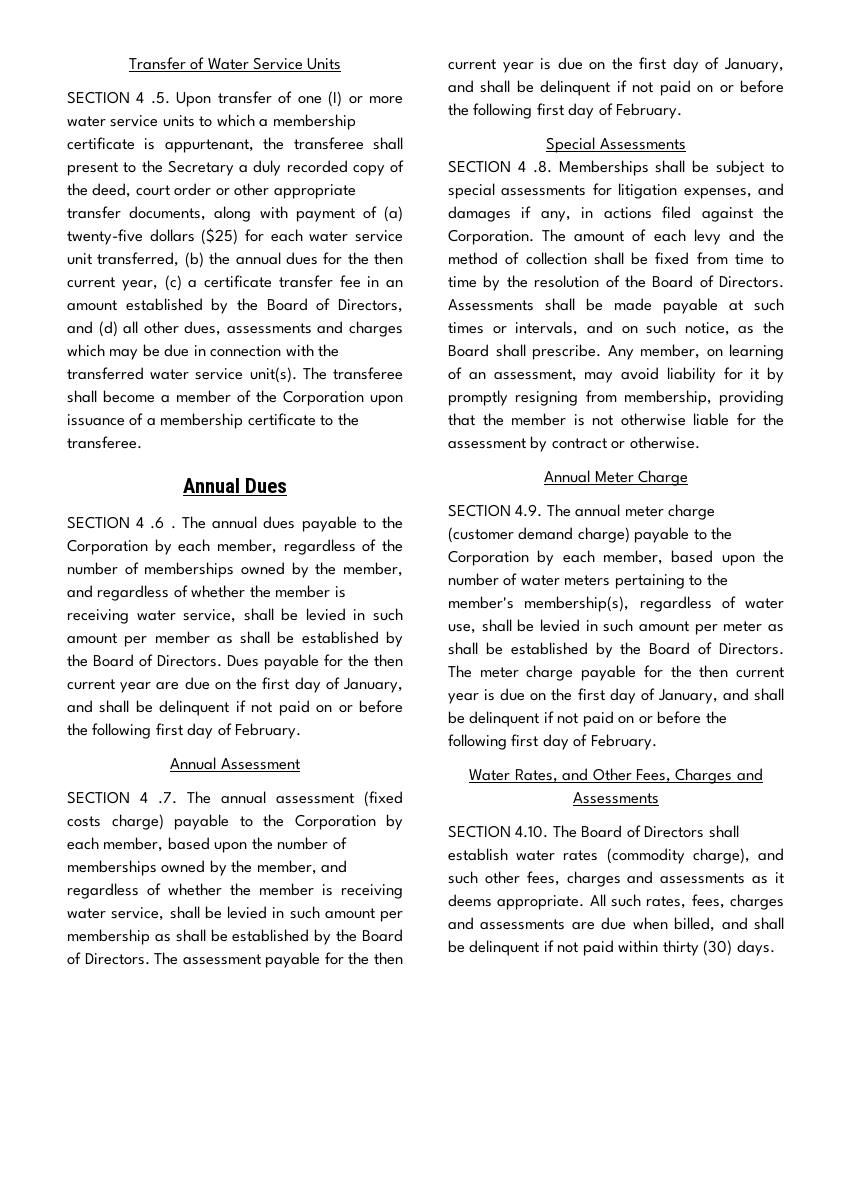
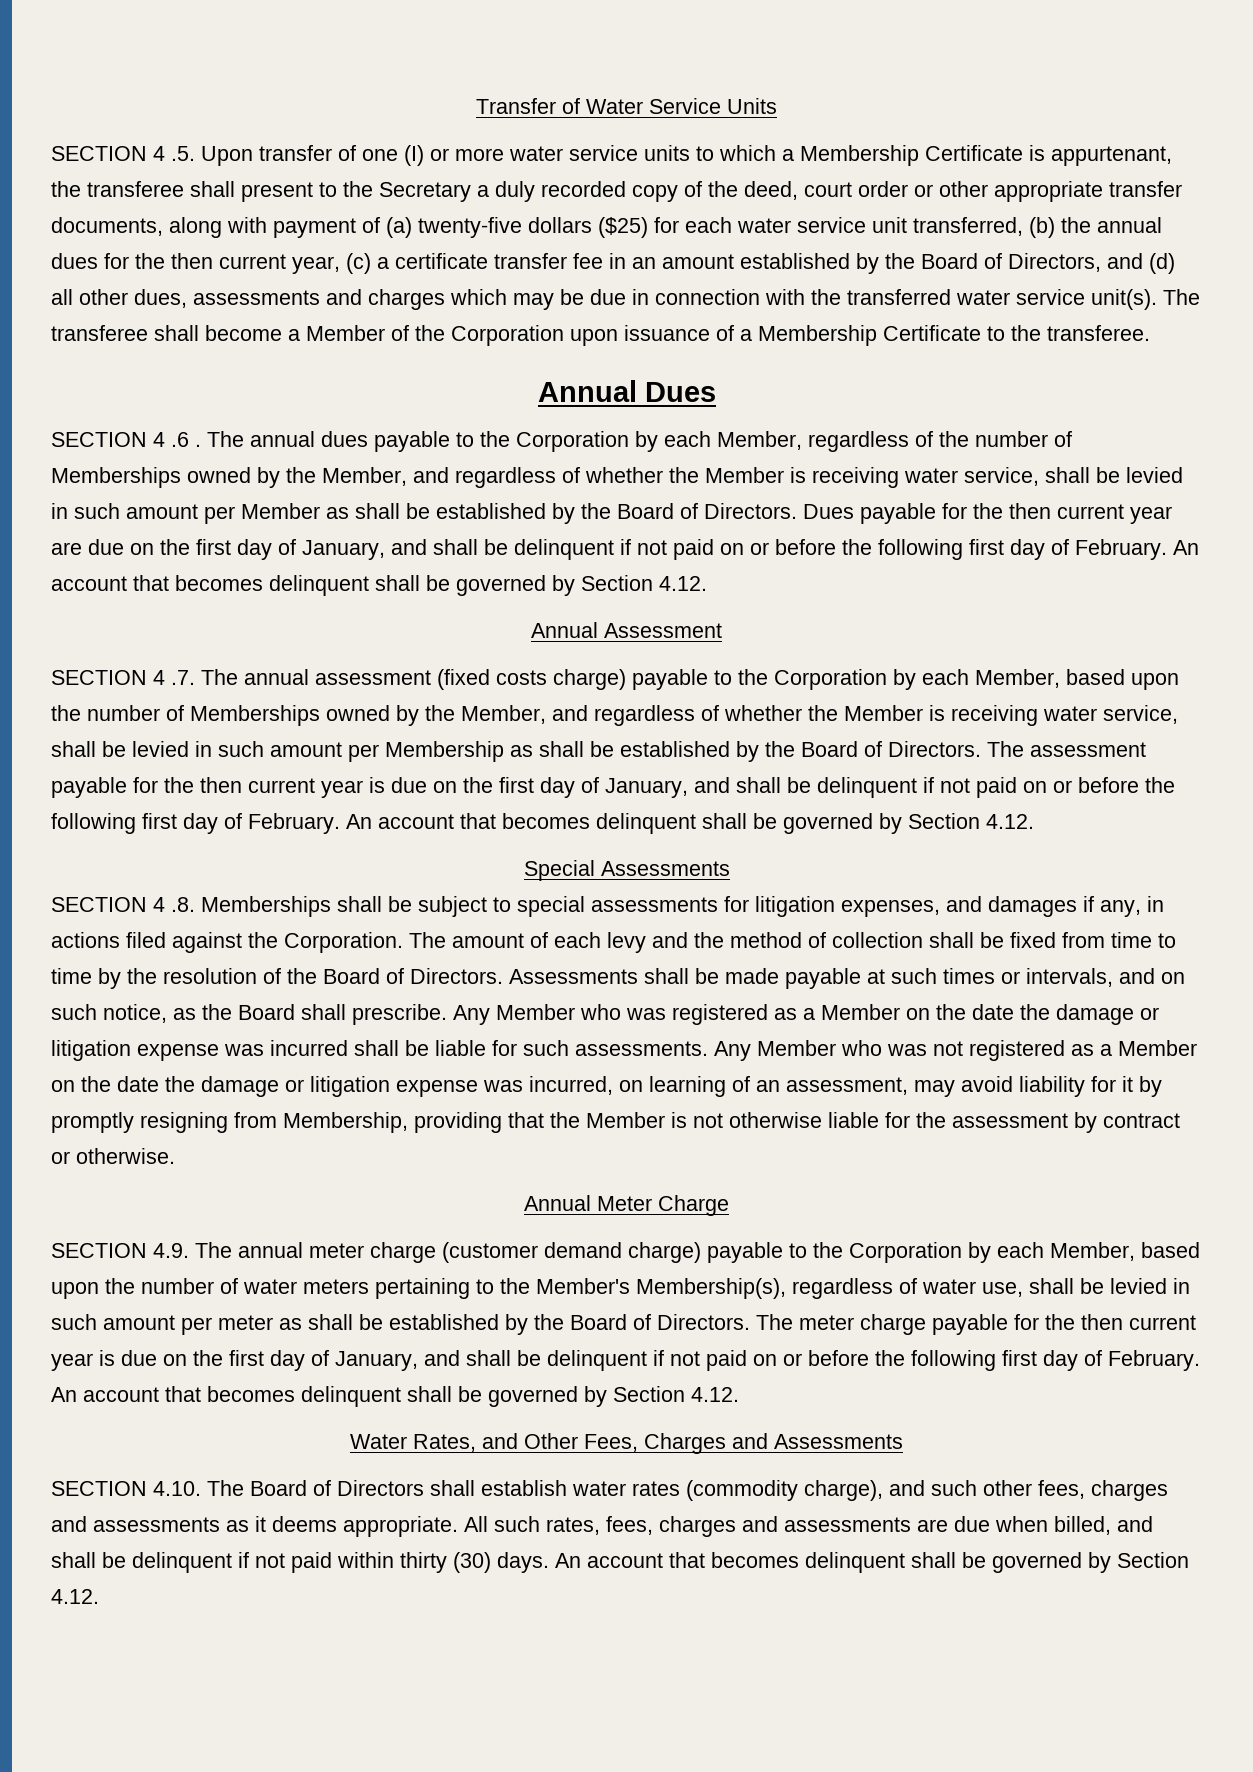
[272,114,356,130] [67,137,135,150] membership certificate -> [800,145,1023,166] Membership Certificate
[176,390,231,403] member -> [306,325,385,341] Member
[160,413,316,429] membership certificate -> [758,325,981,346] Membership Certificate
[216,539,277,554] member, -> [717,431,802,450] Member,
[144,562,403,578] [67,585,331,601] memberships owned by the member, and regardless of whether the member -> [51,467,784,488] Memberships owned by the Member, and regardless of whether the Member
[154,631,210,644] member -> [241,503,320,519] Member
(302, 731) none -> [1173,540,1199,555] [51,575,707,596] An account that becomes delinquent shall be governed by Section 4.12.
[103,837,347,853] [67,860,348,876] [67,883,314,899] member, based upon the number of memberships owned by the member, and regardless of whether the member -> [975,669,1179,690] [51,705,923,726] Member, based upon the number of Memberships owned by the Member, and regardless of whether the Member
[67,929,150,945] membership -> [385,741,504,762] Membership
(683, 111) none -> [346,813,1034,834] An account that becomes delinquent shall be governed by Section 4.12.
[640,344,700,359] member, -> [496,1004,1159,1025] [51,1040,1197,1061] [51,1076,613,1097] Member who was registered as a Member on the date the damage or litigation expense was incurred shall be liable for such assessments. Any Member who was not registered as a Member on the date the damage or litigation expense was incurred,
[623,390,712,406] membership, -> [283,1112,408,1133] Membership,
[511,413,566,426] member -> [586,1112,665,1128] Member
[603,550,663,565] member, -> [1050,1242,1135,1261] Member,
[448,596,630,612] member's membership(s), -> [536,1278,786,1299] Member's Membership(s),
(657, 742) none -> [51,1386,739,1407] An account that becomes delinquent shall be governed by Section 4.12.
(775, 948) none -> [555,1552,1189,1573] [51,1589,99,1604] An account that becomes delinquent shall be governed by Section 4.12.

